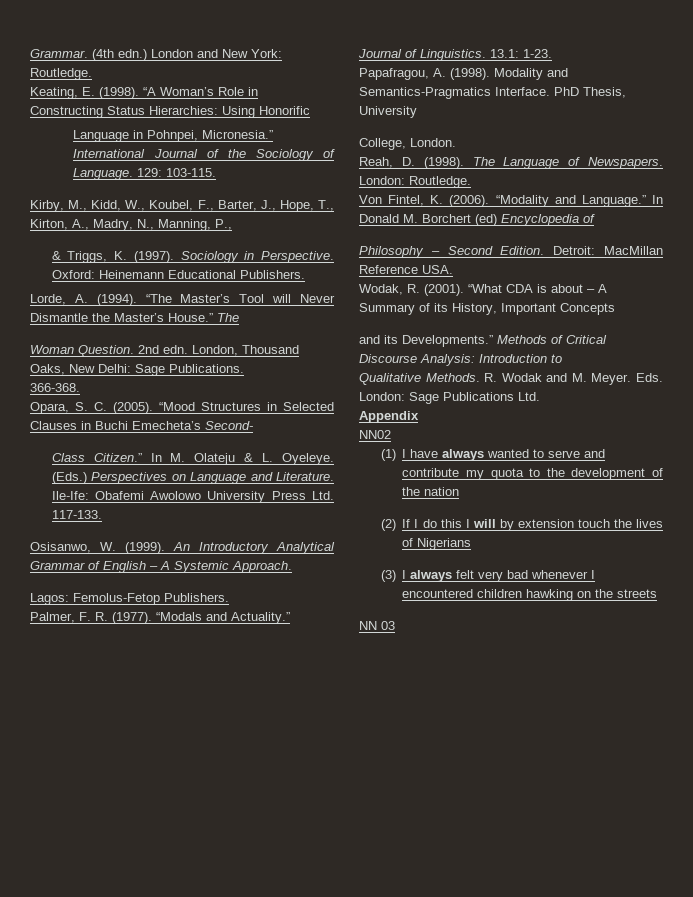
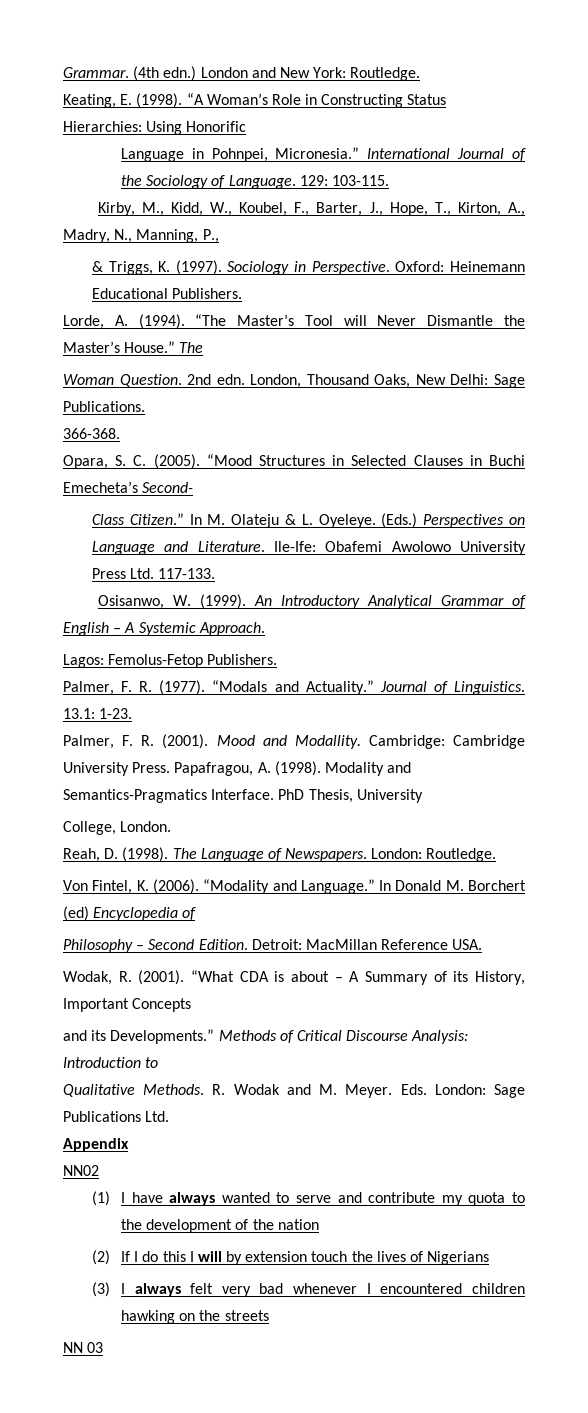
(552, 53) none -> [63,734,525,749] [63,762,171,776] Palmer, F. R. (2001). Mood and Modallity. Cambridge: Cambridge University Press.

